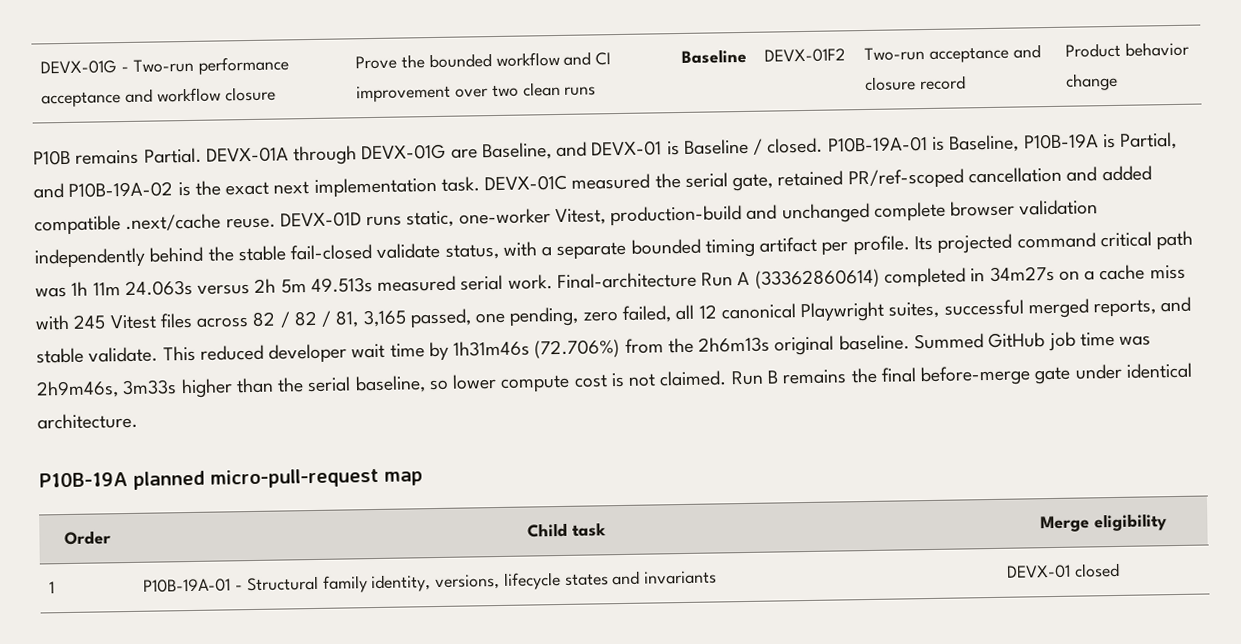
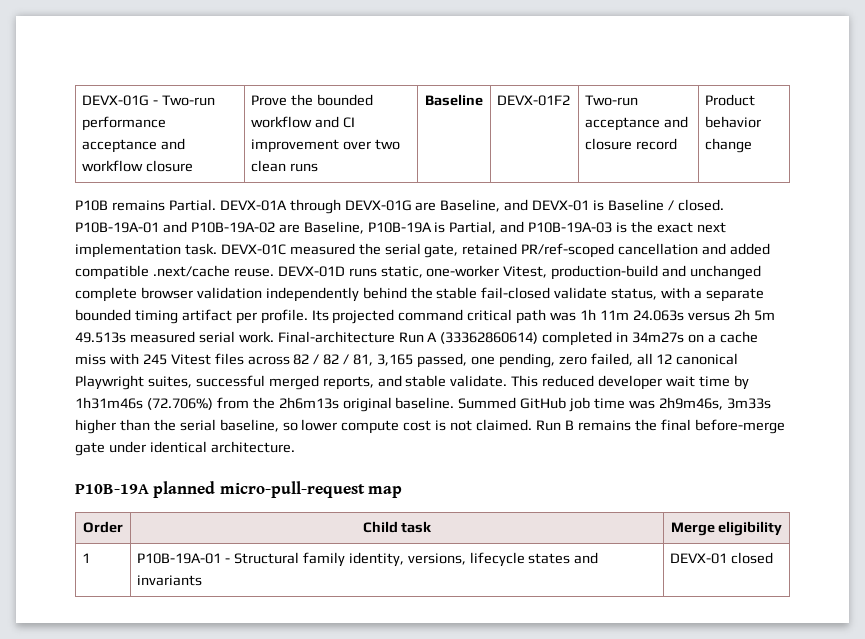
[931,136,945,151] is -> [162,221,300,233] and P10B-19A-02 are
[68,181,174,198] P10B-19A-02 -> [528,222,613,233] P10B-19A-03

